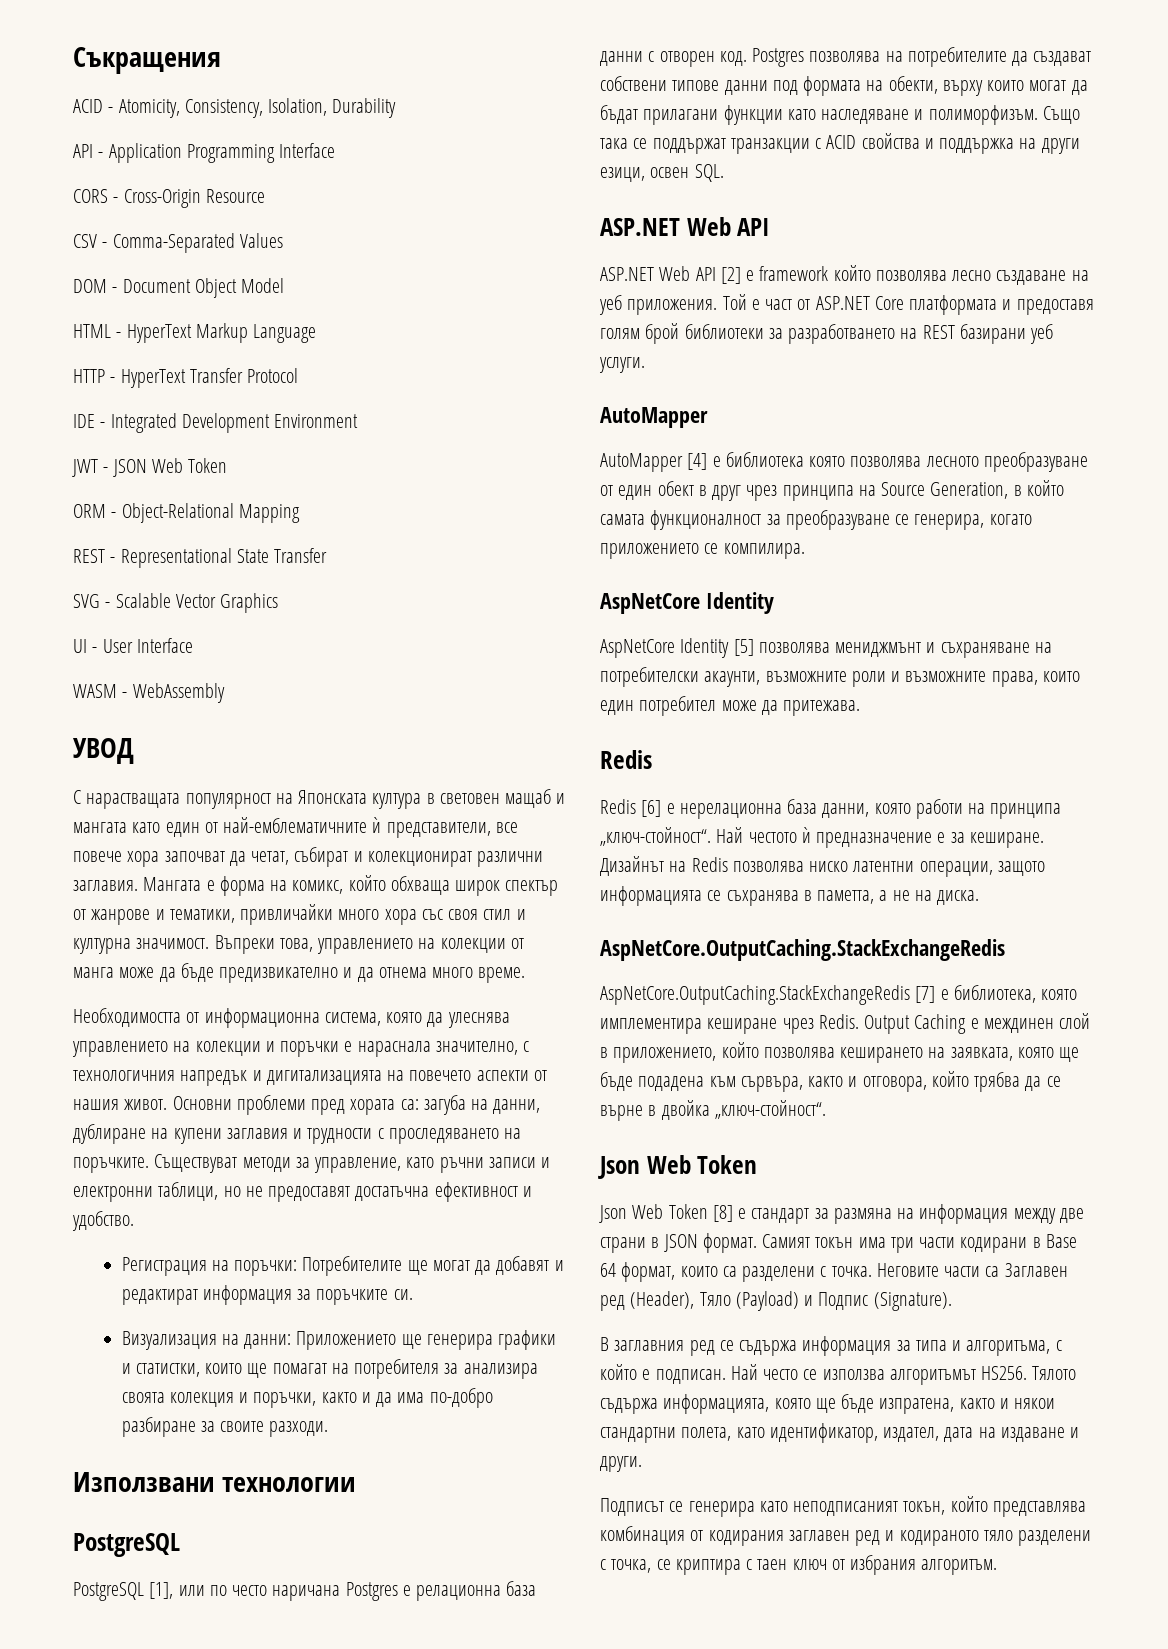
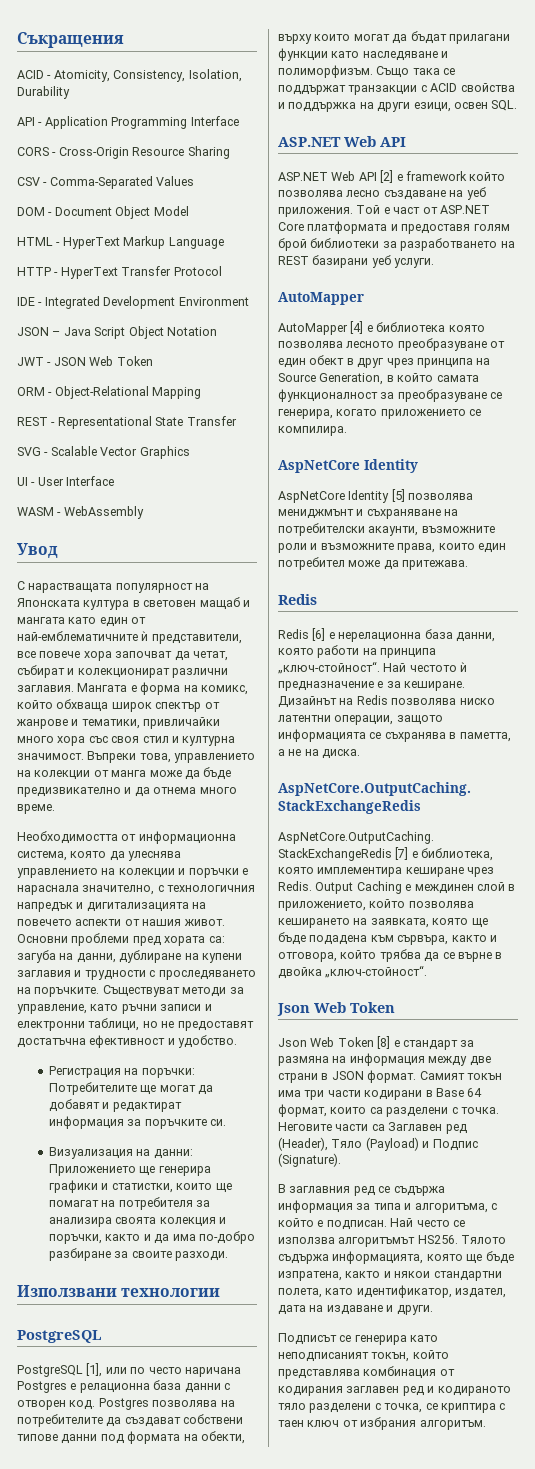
(265, 196) none -> [187,146,230,159] Sharing
(359, 421) none -> [17,326,217,339] // JSON – Java Script Object Notation
[73,738,134,764] УВОД -> [17,543,58,558] Увод

